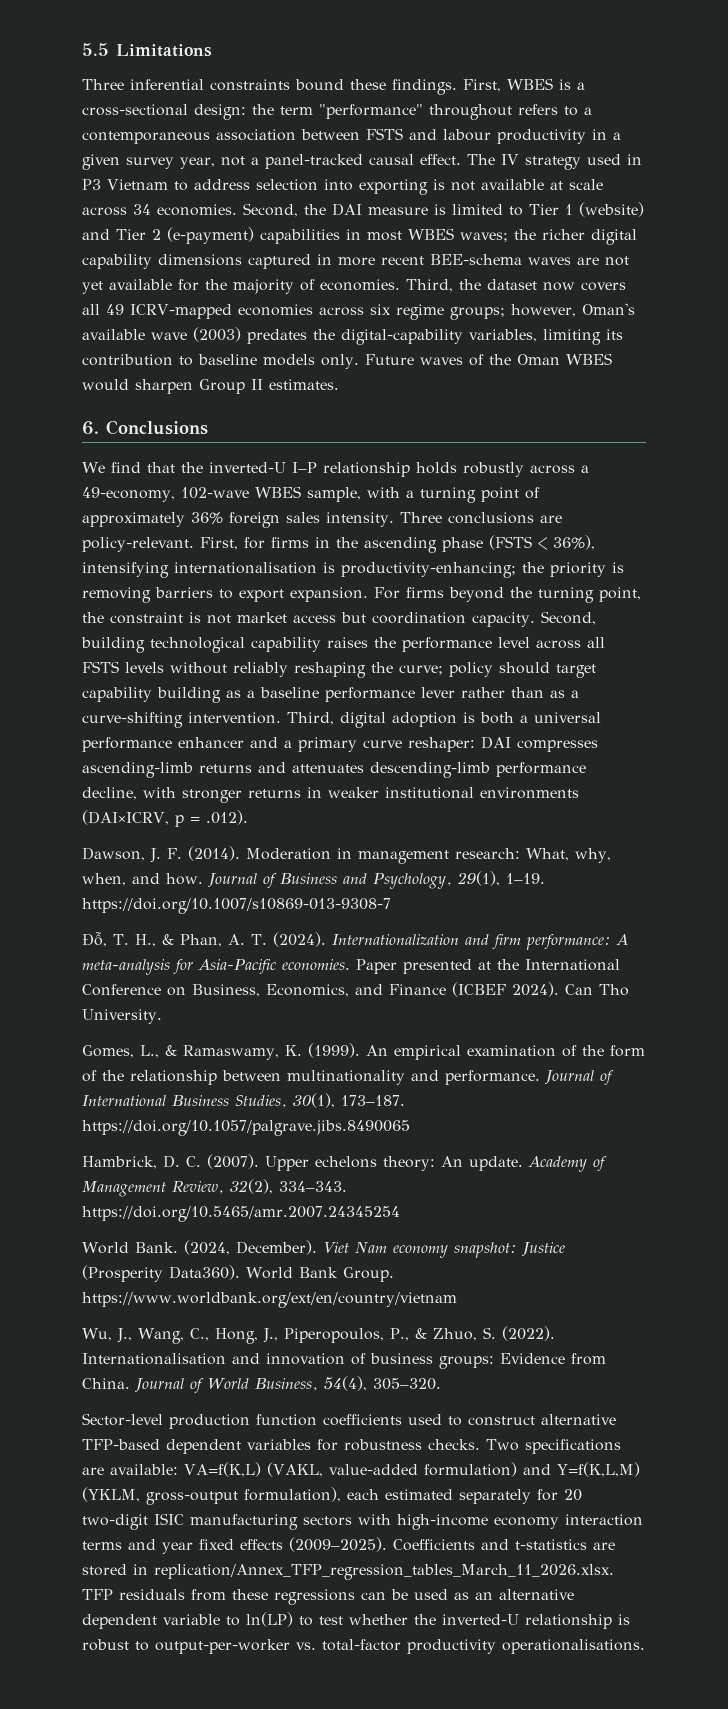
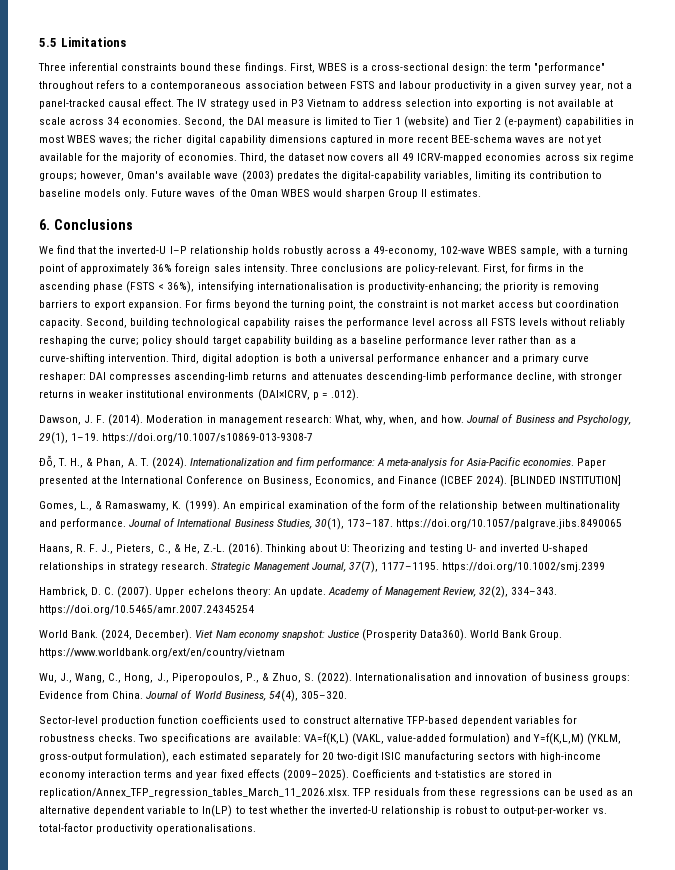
[565,984,629,996] [82,1009,162,1024] Can Tho University. -> [510,475,622,486] [BLINDED INSTITUTION]
(410, 1128) none -> [39,543,588,555] [39,561,605,573] // Haans, R. F. J., Pieters, C., & He, Z.-L. (2016). Thinking about U: Theorizing and testing U- and inverted U-shaped relationships in strategy research. Strategic Management Journal, 37(7), 1177–1195. https://doi.org/10.1002/smj.2399

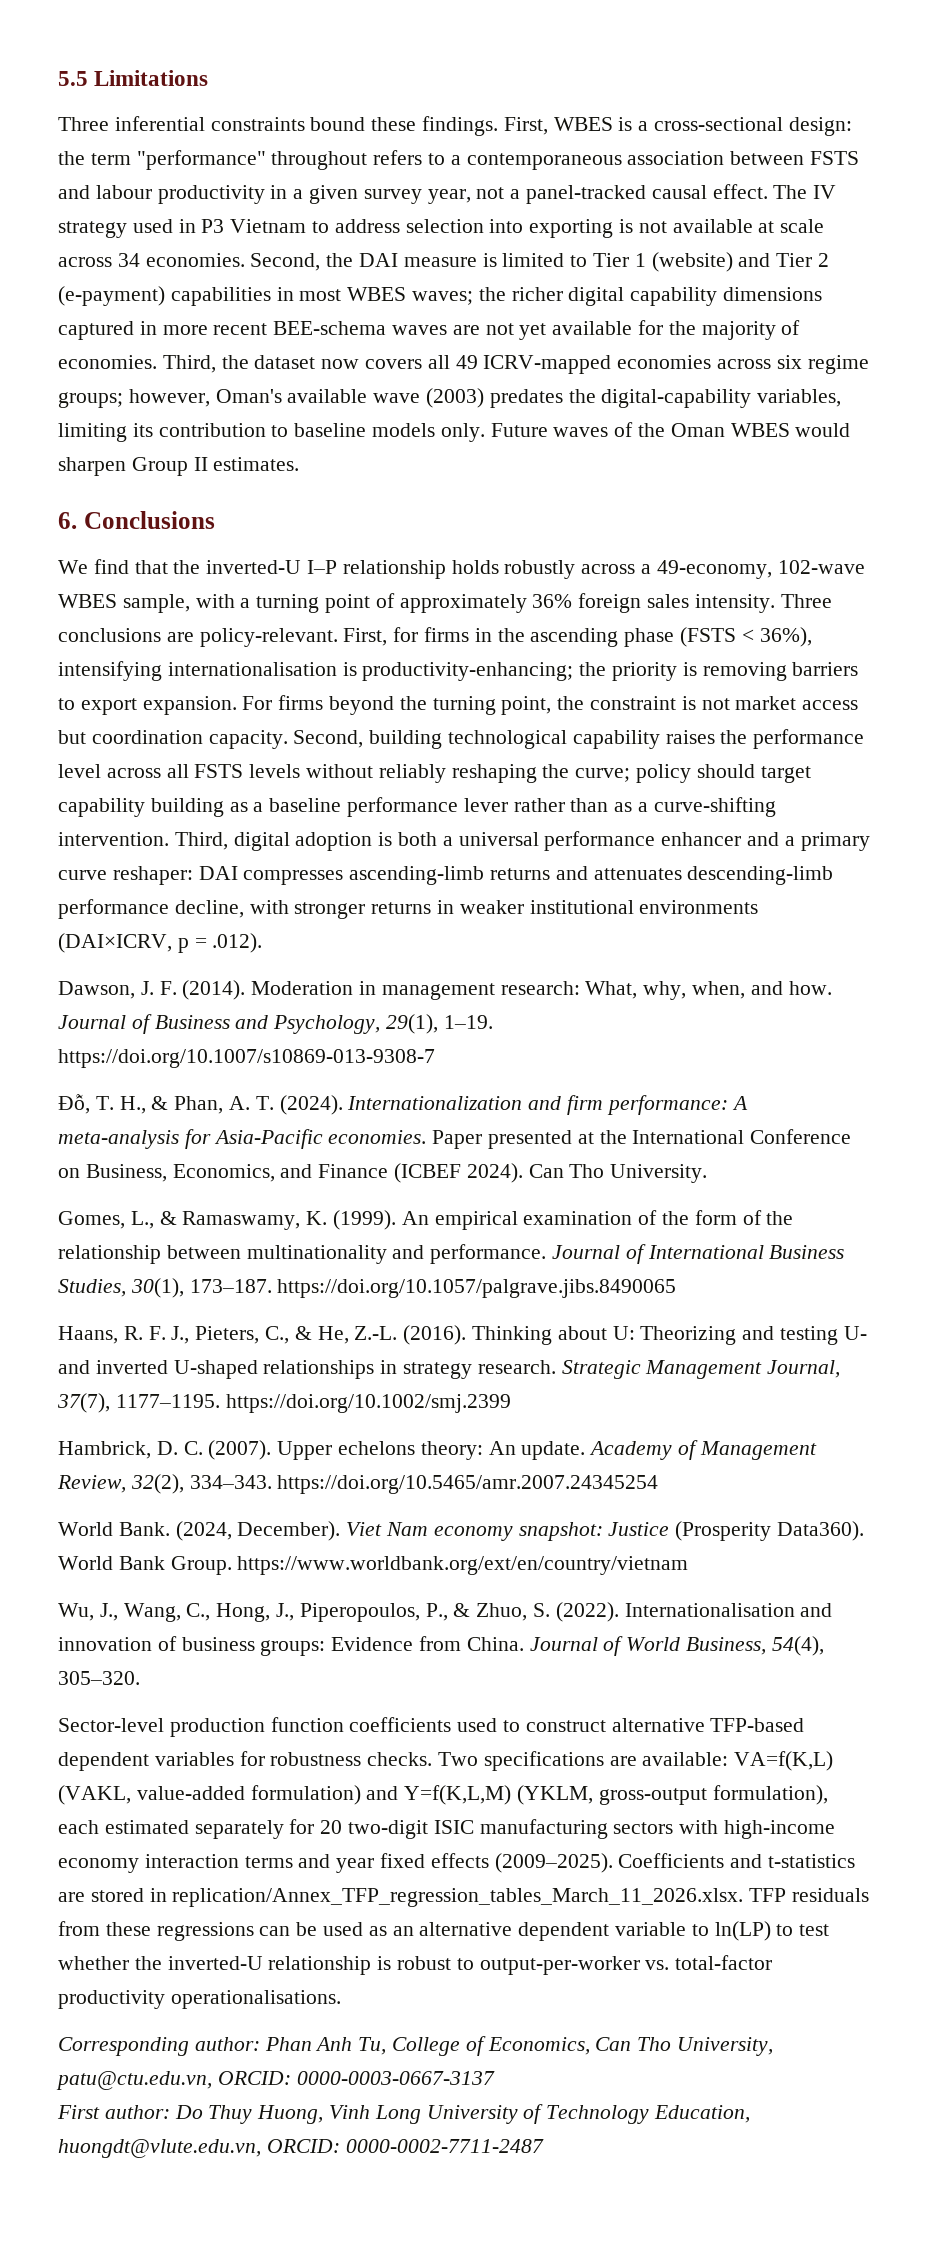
[510,475,622,486] [BLINDED INSTITUTION] -> [528,1164,708,1183] Can Tho University.
(257, 829) none -> [58,2036,774,2056] [56,2071,495,2090] [57,2104,751,2124] [58,2139,544,2158] // Corresponding author: Phan Anh Tu, College of Economics, Can Tho University, patu@ctu.edu.vn, ORCID: 0000-0003-0667-3137 // First author: Do Thuy Huong, Vinh Long University of Technology Education, huongdt@vlute.edu.vn, ORCID: 0000-0002-7711-2487

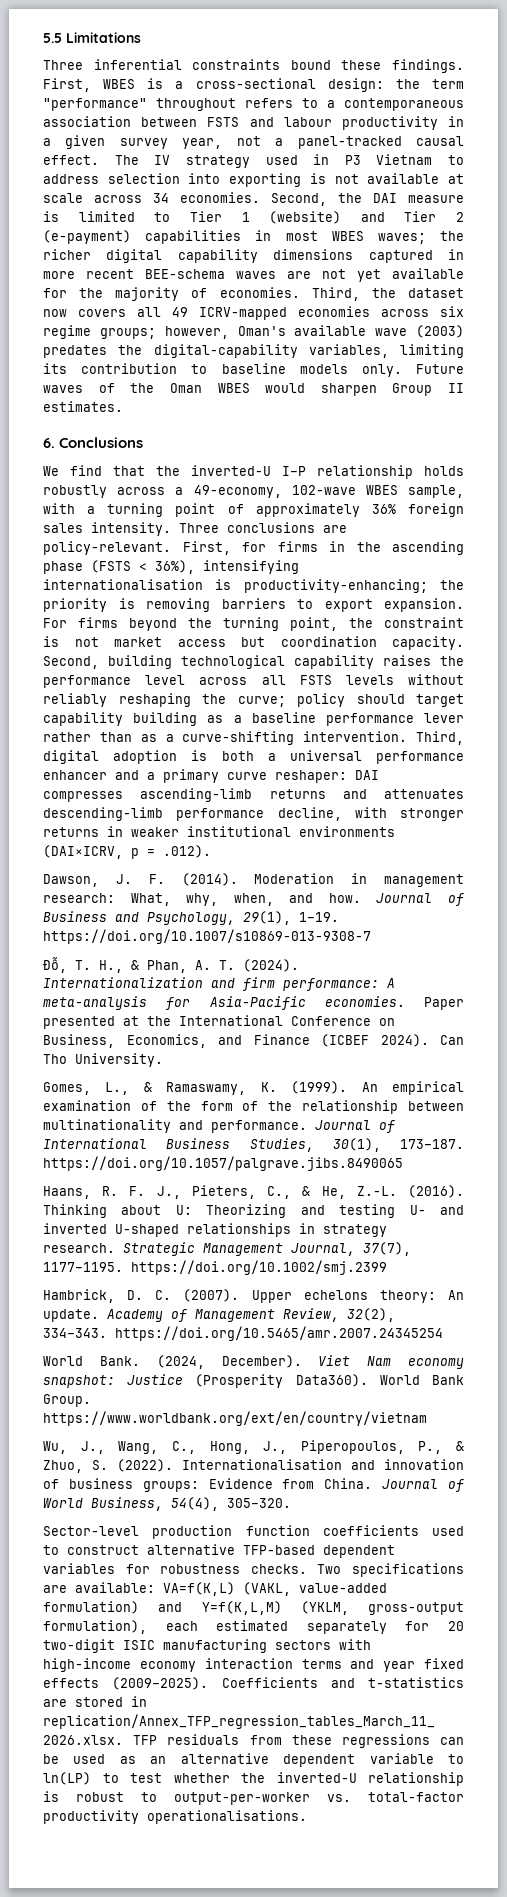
[58,2036,774,2056] [56,2071,495,2090] [57,2104,751,2124] [58,2139,544,2158] // Corresponding author: Phan Anh Tu, College of Economics, Can Tho University, patu@ctu.edu.vn, ORCID: 0000-0003-0667-3137 // First author: Do Thuy Huong, Vinh Long University of Technology Education, huongdt@vlute.edu.vn, ORCID: 0000-0002-7711-2487 -> (307, 1817) none

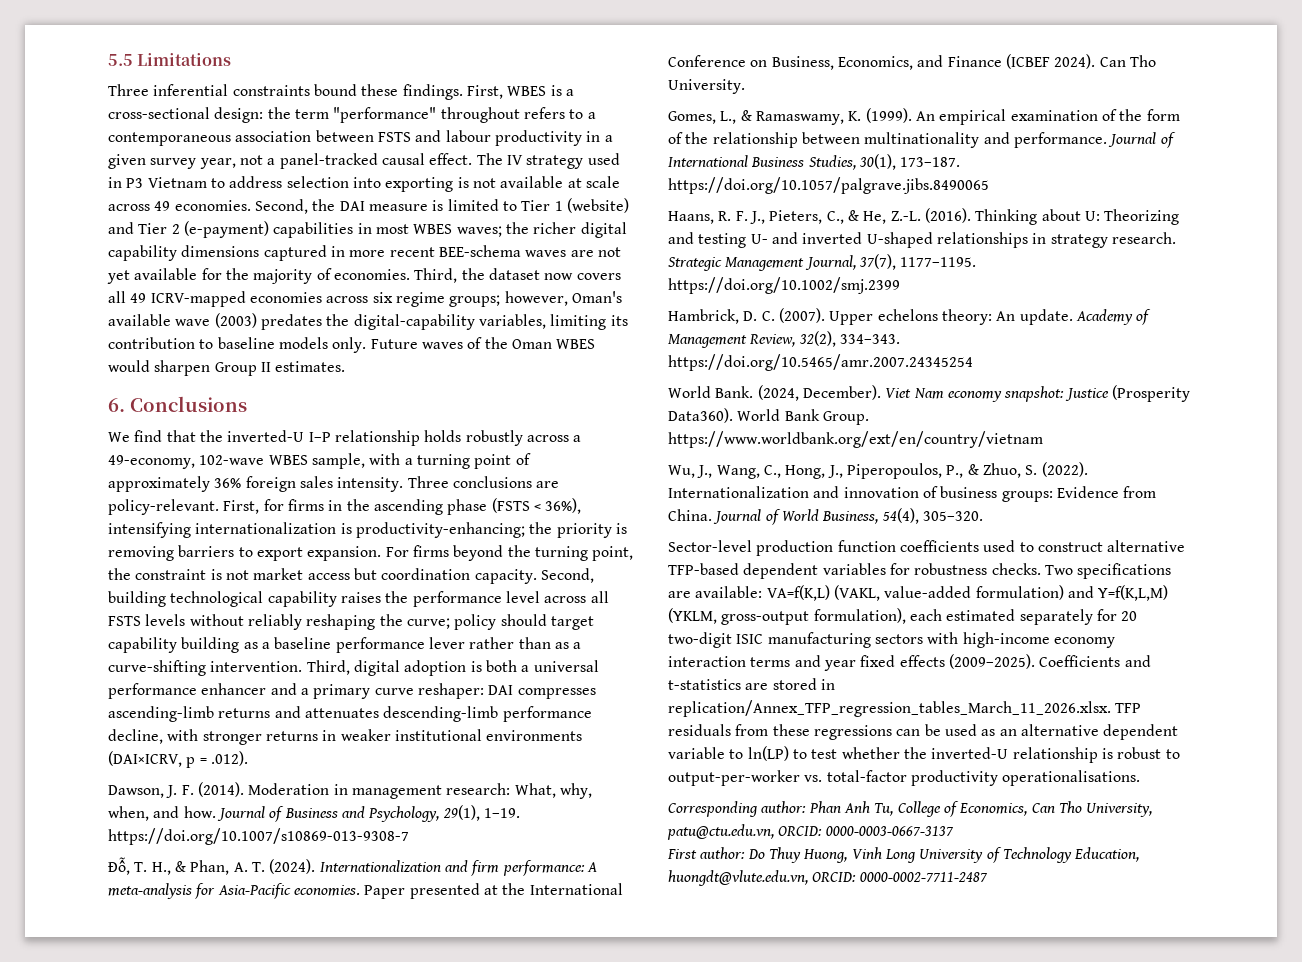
[153,193,169,203] 34 -> [154,201,171,211] 49
[43,579,203,590] internationalisation -> [195,522,337,534] internationalization
[182,1459,342,1470] Internationalisation -> [668,486,809,498] Internationalization
(307, 1817) none -> [668,801,1153,817] [667,824,954,840] [667,847,1140,863] [668,870,988,886] // Corresponding author: Phan Anh Tu, College of Economics, Can Tho University, patu@ctu.edu.vn, ORCID: 0000-0003-0667-3137 // First author: Do Thuy Huong, Vinh Long University of Technology Education, huongdt@vlute.edu.vn, ORCID: 0000-0002-7711-2487

